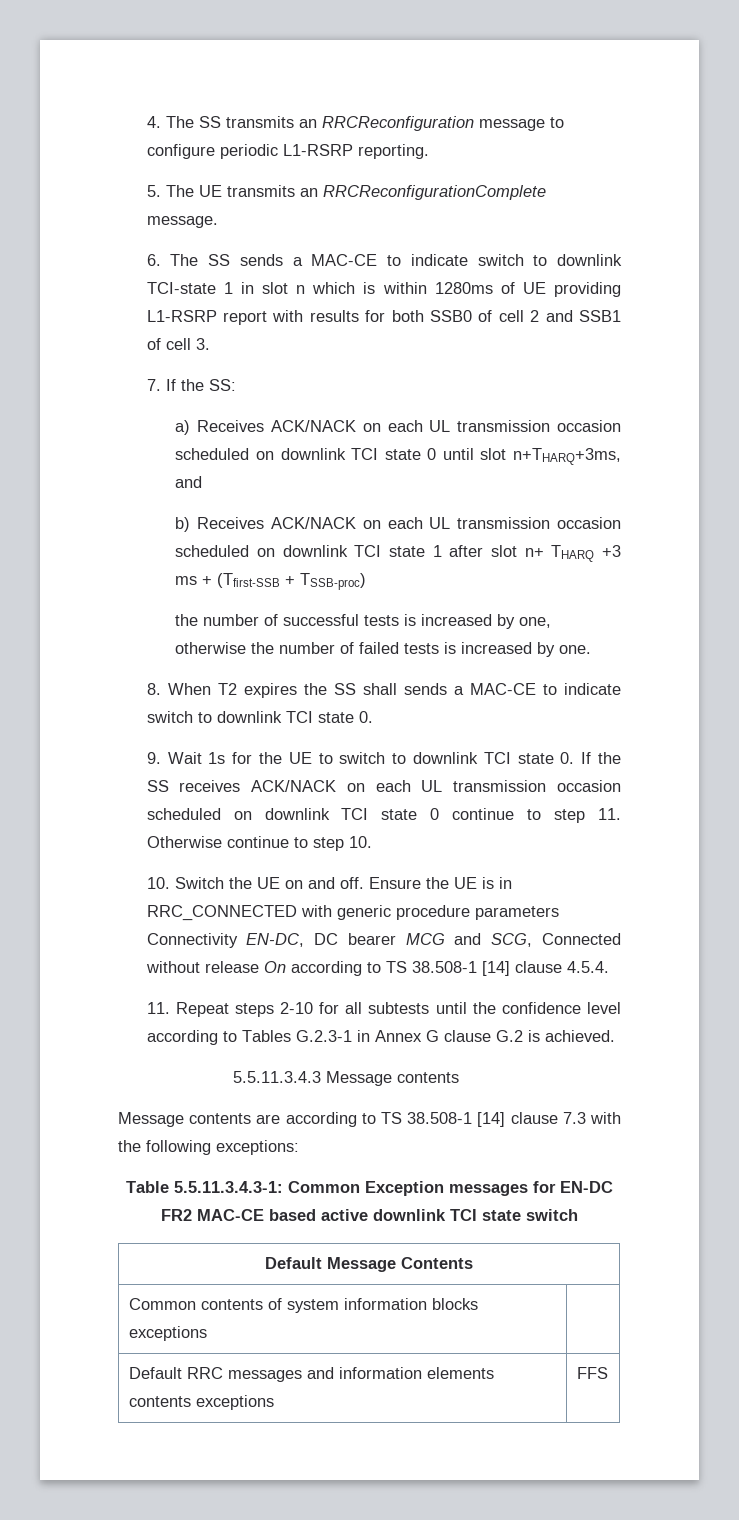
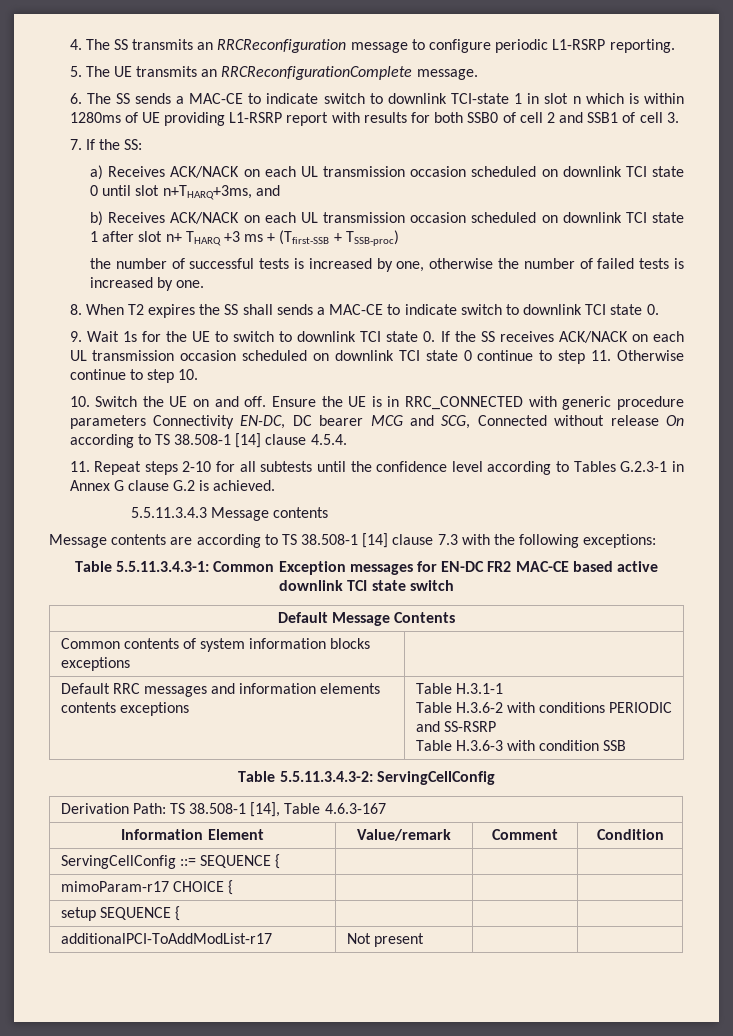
[576,1367,608,1379] FFS -> [415,683,503,694] [415,702,673,713] [415,721,496,732] [415,740,627,751] [238,771,495,785] [60,802,386,817] [121,829,264,840] [357,829,451,841] [492,829,558,840] [596,829,664,840] [60,854,281,869] [60,880,233,895] [60,906,180,921] [60,933,272,944] [346,933,424,947] Table H.3.1-1 // Table H.3.6-2 with conditions PERIODIC and SS-RSRP // Table H.3.6-3 with condition SSB // Table 5.5.11.3.4.3-2: ServingCellConfig // Derivation Path: TS 38.508-1 [14], Table 4.6.3-167 // Information Element | Value/remark | Comment | Condition // ServingCellConfig ::= SEQUENCE { | | | // mimoParam-r17 CHOICE { | | | // setup SEQUENCE { | | | // additionalPCI-ToAddModList-r17 | Not present | |

